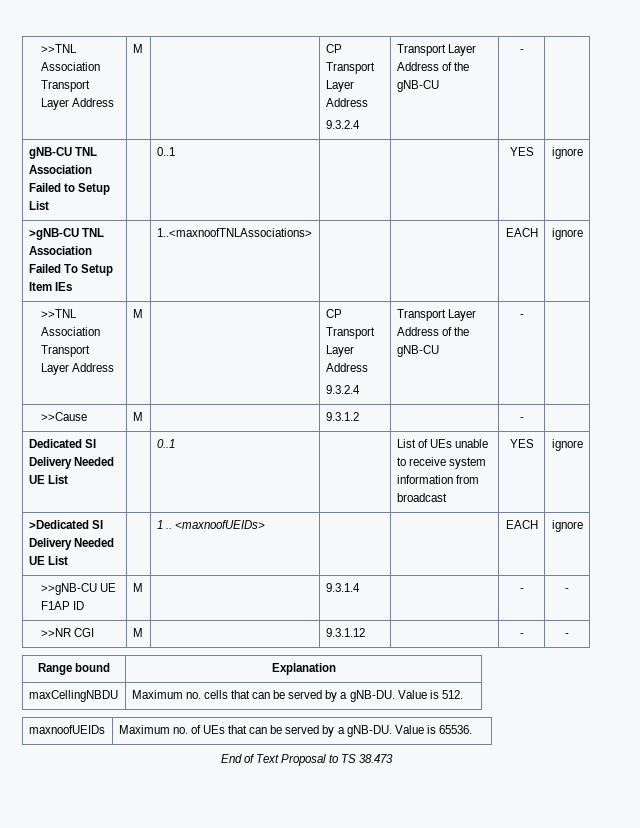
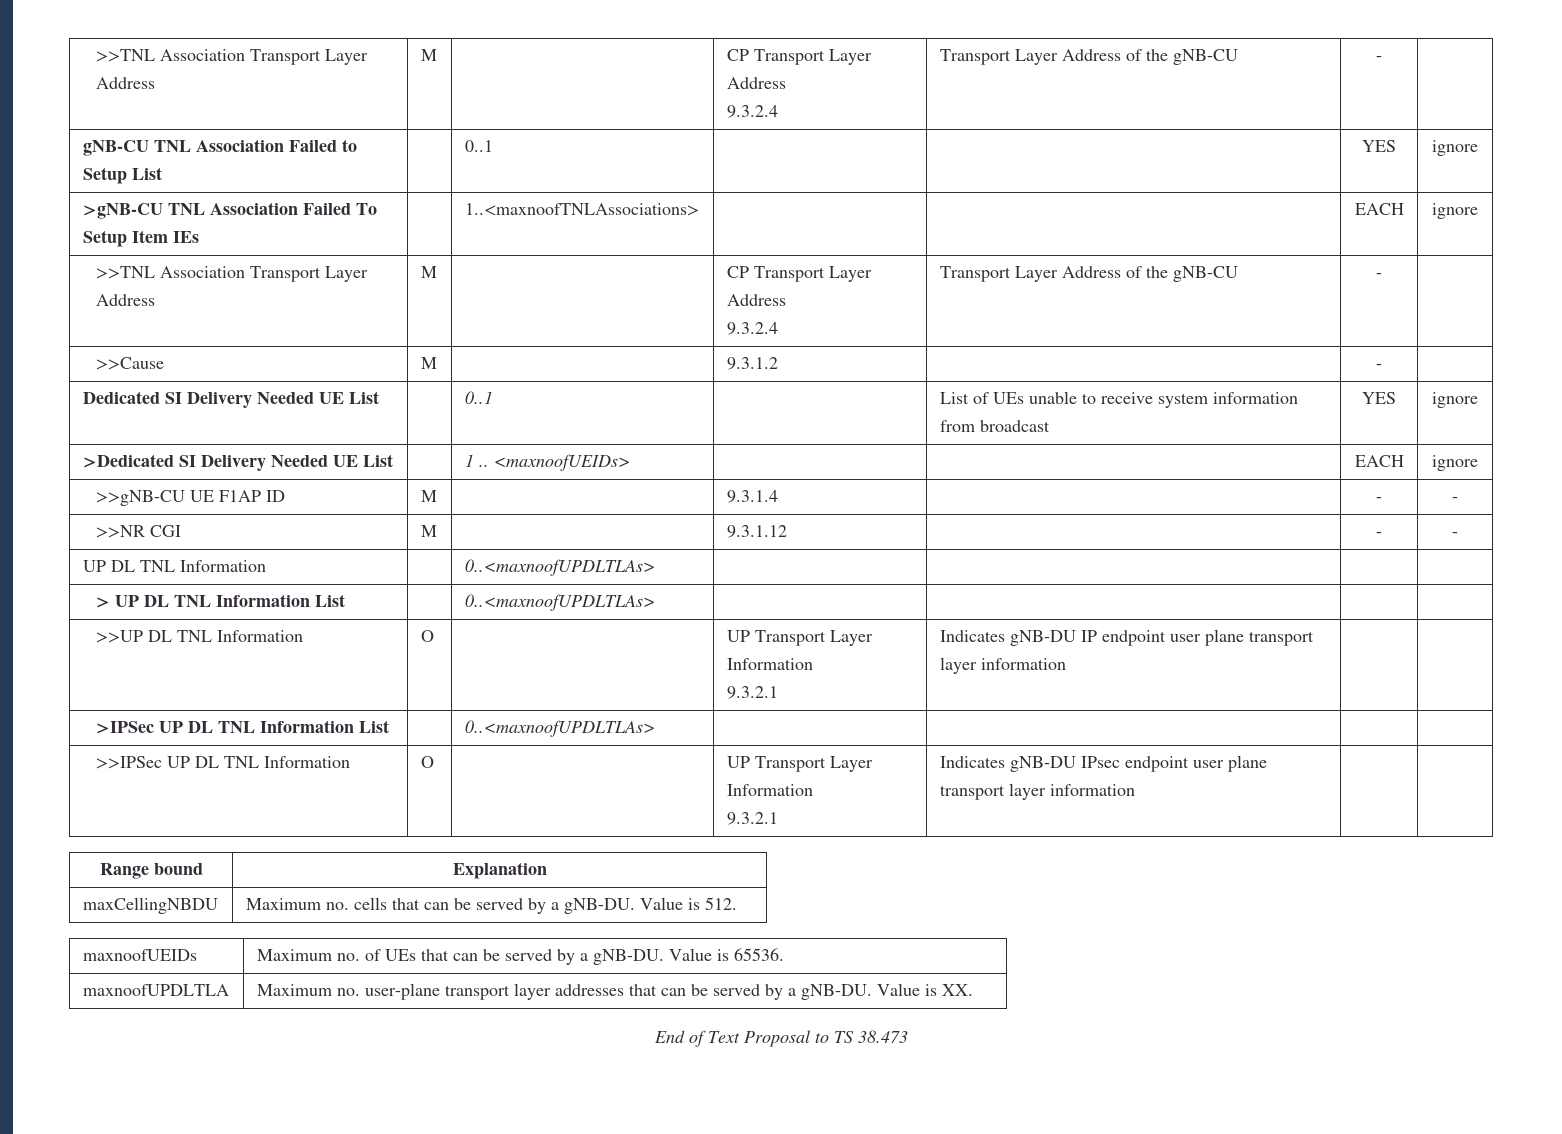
(569, 635) none -> [82,560,266,572] [464,559,655,576] [96,594,346,608] [464,594,655,611] [96,630,304,643] [420,630,434,642] [726,630,873,646] [726,658,813,670] [726,686,778,699] [939,629,1314,646] [939,657,1066,674] [96,720,390,734] [464,720,655,737] [96,756,351,769] [420,756,434,768] [726,756,873,772] [726,784,813,796] [726,812,778,825] [939,755,1267,772] [939,783,1135,800] // UP DL TNL Information | | 0..<maxnoofUPDLTLAs> | | | | // > UP DL TNL Information List | | 0..<maxnoofUPDLTLAs> | | | | // >>UP DL TNL Information | O | | UP Transport Layer Information // 9.3.2.1 | Indicates gNB-DU IP endpoint user plane transport layer information | | // >IPSec UP DL TNL Information List | | 0..<maxnoofUPDLTLAs> | | | | // >>IPSec UP DL TNL Information | O | | UP Transport Layer Information // 9.3.2.1 | Indicates gNB-DU IPsec endpoint user plane transport layer information | |
(472, 729) none -> [82,984,229,996] [256,983,973,1000] // maxnoofUPDLTLA | Maximum no. user-plane transport layer addresses that can be served by a gNB-DU. Value is XX.

